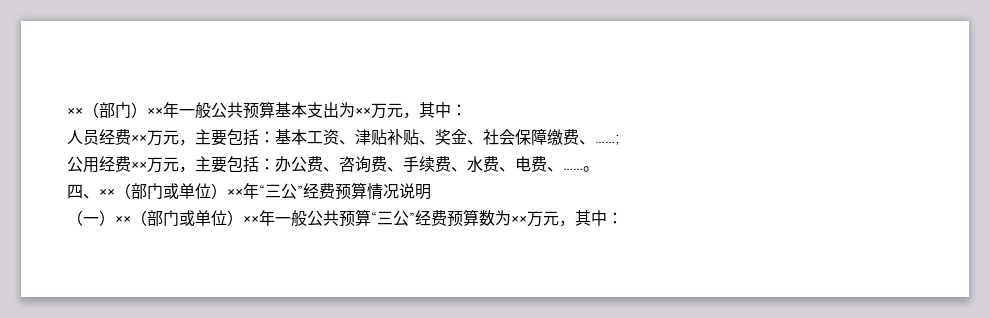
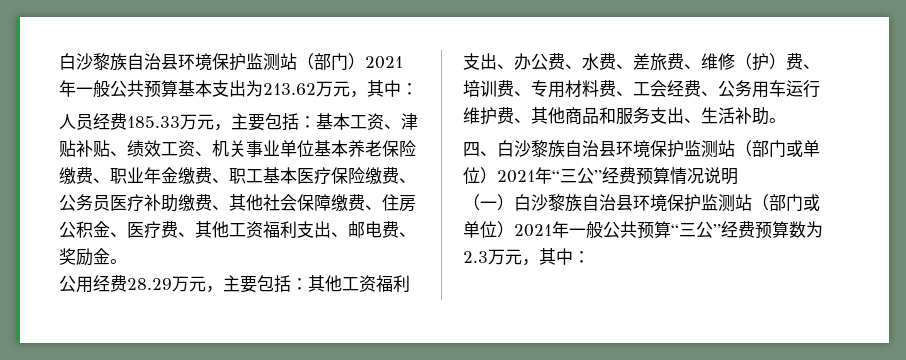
[67,107,83,116] ×× -> [59,53,297,71] 白沙黎族自治县环境保护监测站
[147,107,163,116] ×× -> [365,56,403,69] 2021
[355,107,371,116] ×× -> [263,83,316,95] 213.62
[131,134,147,143] ×× -> [127,116,180,128] 185.33
[435,129,620,145] 奖金、社会保障缴费、……; -> [127,140,416,157] [59,167,416,185] [59,194,416,212] [59,221,416,239] [59,248,127,266] 绩效工资、机关事业单位基本养老保险缴费、职业年金缴费、职工基本医疗保险缴费、公务员医疗补助缴费、其他社会保障缴费、住房公积金、医疗费、其他工资福利支出、邮电费、奖励金。
[131,156,599,173] [67,183,243,199] ××万元，主要包括：办公费、咨询费、手续费、水费、电费、……。 // 四、××（部门或单位）×× -> [127,275,410,293] [463,53,820,71] [463,80,820,98] [463,107,786,125] [463,140,820,158] [463,167,535,184] 28.29万元，主要包括：其他工资福利支出、办公费、水费、差旅费、维修（护）费、培训费、专用材料费、工会经费、公务用车运行维护费、其他商品和服务支出、生活补助。 // 四、白沙黎族自治县环境保护监测站（部门或单位）2021
[115,210,259,226] ××（部门或单位）×× -> [514,194,820,212] [463,221,552,238] 白沙黎族自治县环境保护监测站（部门或单位）2021
[511,215,527,224] ×× -> [463,251,488,263] 2.3

